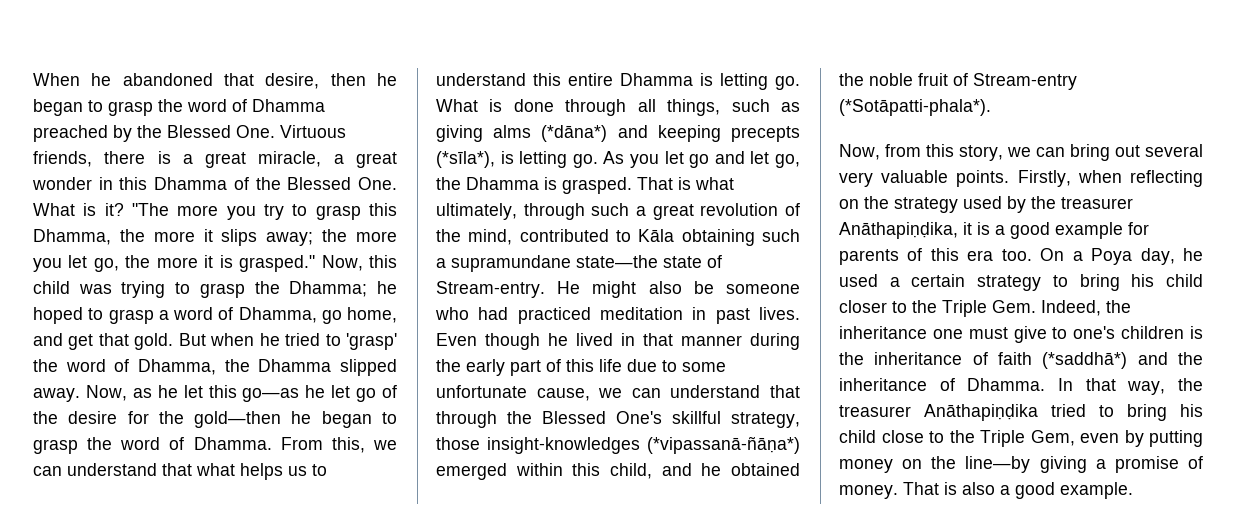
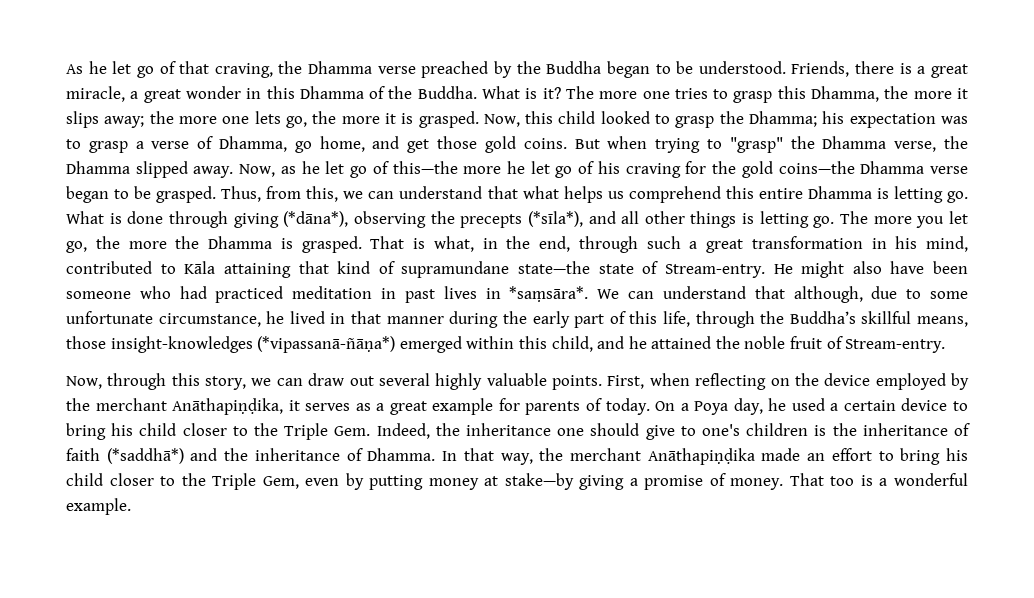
[33,73,397,89] [33,99,325,116] [33,125,346,142] [33,151,92,167] When he abandoned that desire, then he began to grasp the word of Dhamma preached by the Blessed One. Virtuous friends, -> [66,61,850,78] As he let go of that craving, the Dhamma verse preached by the Buddha began to be understood. Friends,
[287,177,397,190] Blessed One. -> [417,86,477,99] Buddha.
[132,203,284,220] "The more you try -> [565,86,708,99] The more one tries
[33,255,88,272] you let -> [222,111,281,124] one lets
[239,255,316,272] grasped." -> [418,111,479,128] grasped.
[78,281,166,298] was trying -> [600,111,650,124] looked
[377,281,398,294] [33,307,83,324] he hoped -> [822,111,969,128] his expectation was
[173,307,213,320] word -> [151,141,190,149] verse
[98,333,398,350] [33,359,216,375] that gold. But when he tried to 'grasp' the word of Dhamma, -> [437,136,937,153] those gold coins. But when trying to "grasp" the Dhamma verse,
[208,385,397,402] [33,411,397,428] [33,437,323,454] this go—as he let go of the desire for the gold—then he began to grasp the word of Dhamma. From -> [350,161,969,178] [66,186,302,203] go of this—the more he let go of his craving for the gold coins—the Dhamma verse began to be grasped. Thus, from
[312,464,327,476] [436,73,526,86] to understand -> [628,186,721,203] comprehend
[637,99,800,116] [436,125,800,142] [436,151,800,168] all things, such as giving alms (*dāna*) and keeping precepts (*sīla*), is letting go. As you let go and let go, -> [233,211,968,228] [66,236,167,253] giving (*dāna*), observing the precepts (*sīla*), and all other things is letting go. The more you let go, the more
[695,177,734,190] [436,203,517,220] what ultimately, -> [433,236,570,252] what, in the end,
[700,203,800,216] [436,229,461,242] revolution of the -> [751,236,918,249] transformation in his
[681,229,800,246] [436,258,446,268] obtaining such a -> [223,261,395,278] attaining that kind of
[693,281,714,294] be -> [890,261,968,274] have been
[759,307,800,320] [436,333,540,350] lives. Even though -> [443,286,969,303] [66,311,261,327] lives in *saṃsāra*. We can understand that although, due to some unfortunate circumstance,
[599,359,726,372] [436,385,800,401] [436,411,800,428] life due to some unfortunate cause, we can understand that through the Blessed One's skillful strategy, -> [662,311,968,328] life, through the Buddha’s skillful means,
[731,463,800,476] obtained -> [651,336,712,349] attained
[973,73,1077,90] [839,99,991,116] [839,144,921,160] Stream-entry (*Sotāpatti-phala*). // Now, from -> [845,339,946,353] [66,373,167,390] Stream-entry. // Now, through
[1070,144,1110,161] bring -> [308,373,345,386] draw
[839,172,873,187] very -> [435,373,483,390] highly
[1017,170,1071,187] Firstly, -> [607,375,645,389] First,
[894,196,1133,213] strategy used by the treasurer -> [824,373,969,390] [66,398,167,411] device employed by the merchant
[977,222,1050,239] is a good -> [305,401,427,415] serves as a great
[930,248,1032,261] this era too. -> [605,398,650,415] today.
[977,275,1042,291] strategy -> [901,398,948,411] device
[968,327,1008,339] must -> [590,423,640,436] should
[839,404,1203,421] [839,430,924,443] treasurer Anāthapiṇḍika tried to bring his child close -> [569,448,968,465] [66,473,154,486] merchant Anāthapiṇḍika made an effort to bring his child closer
[902,456,1031,473] on the line—by -> [484,473,574,490] at stake—by
[944,482,1055,499] is also a good -> [830,473,968,486] too is a wonderful

